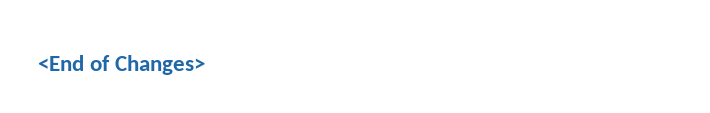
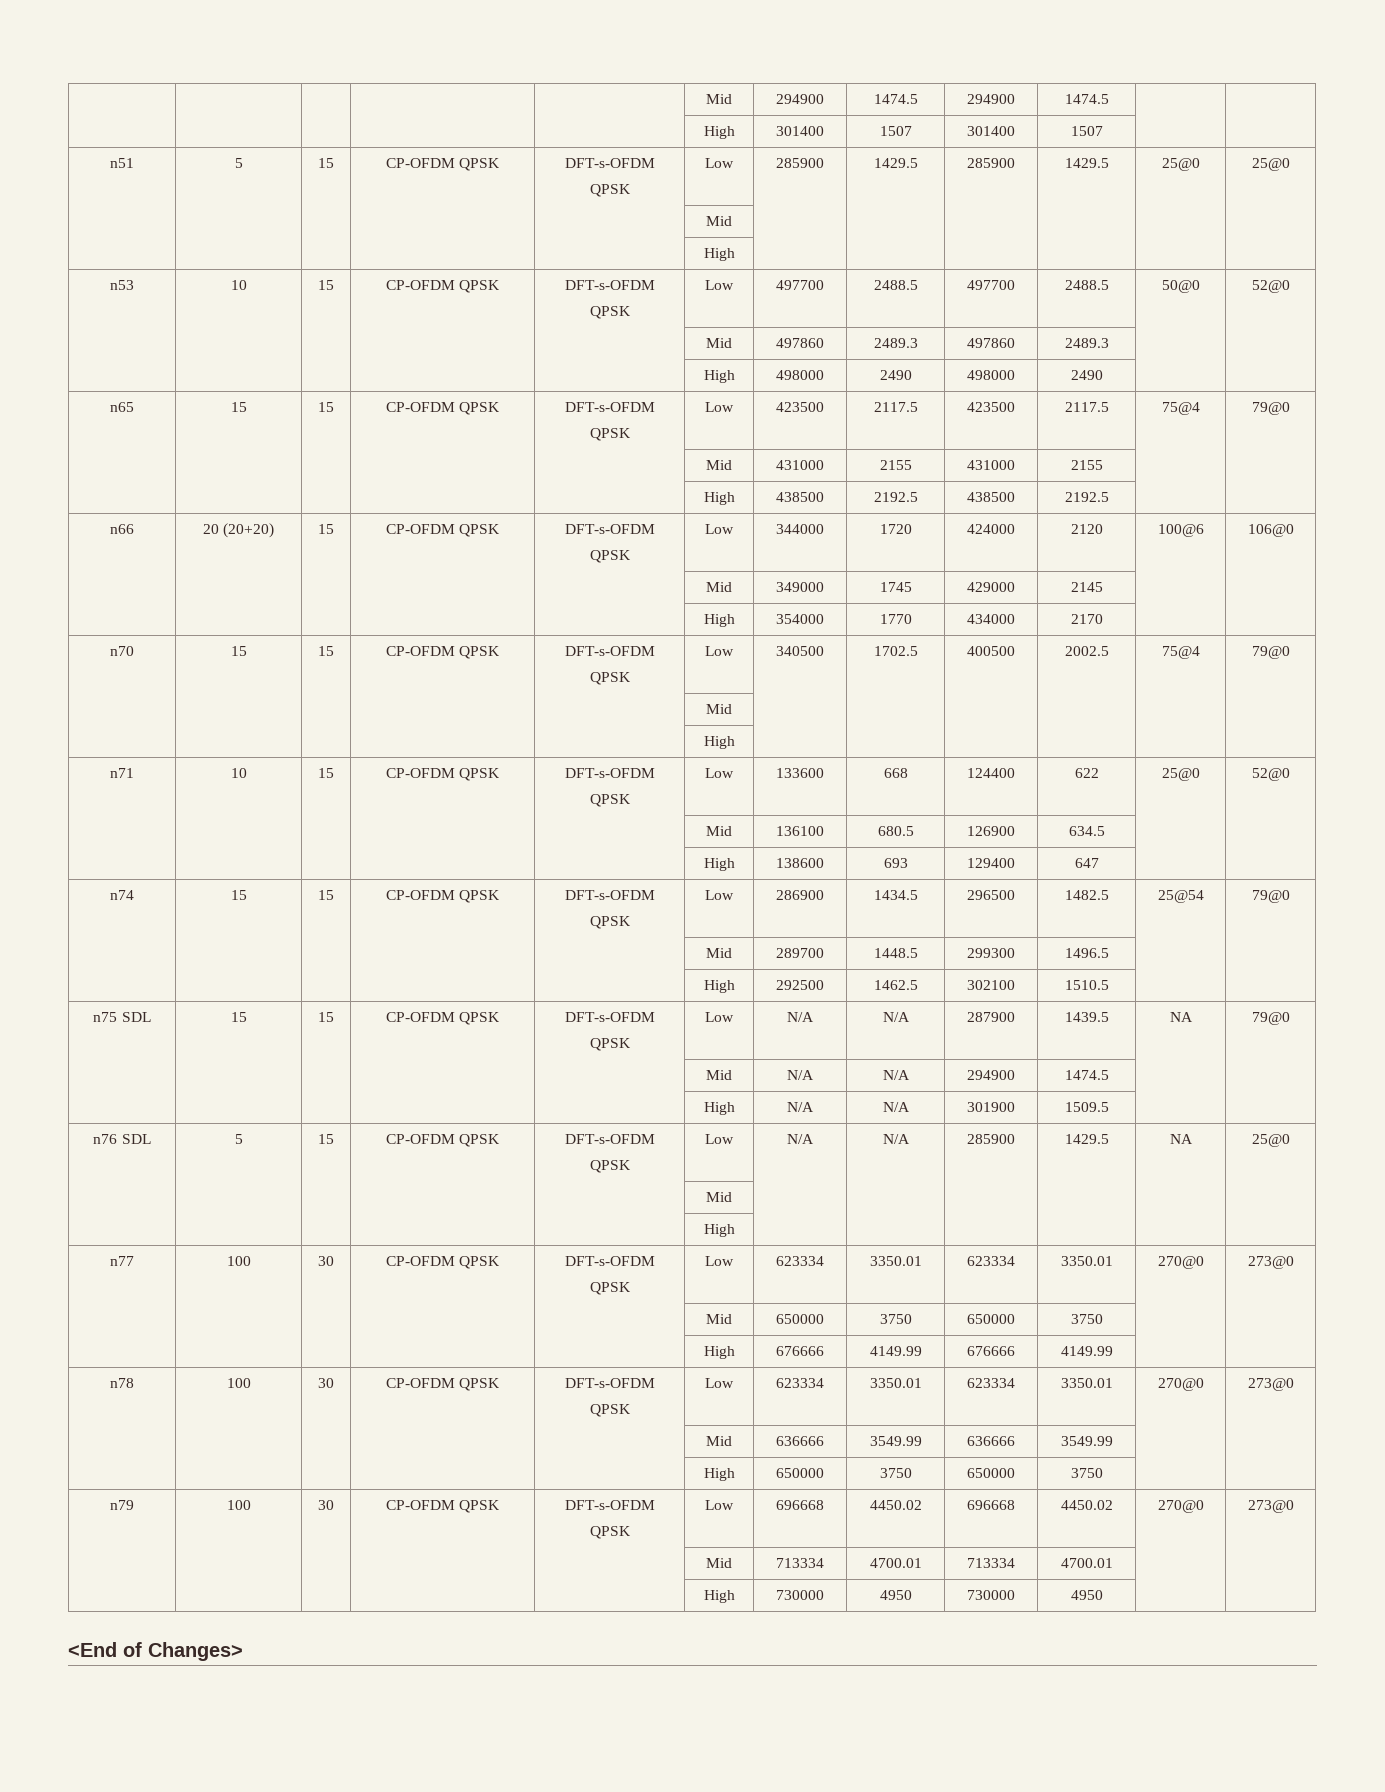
(38, 63) none -> [706,94,732,104] [776,94,824,104] [873,94,918,104] [967,94,1015,104] [1064,94,1109,104] [703,126,735,139] [776,126,824,136] [879,126,912,136] [967,126,1015,136] [1070,126,1103,136] [110,158,134,168] [234,158,243,168] [318,158,334,168] [385,158,501,171] [564,158,655,168] [589,184,631,197] [705,158,734,168] [776,158,824,168] [873,158,918,168] [967,158,1015,168] [1064,158,1109,168] [1161,158,1200,171] [1251,158,1290,171] [706,216,732,226] [703,248,735,261] [110,280,134,290] [230,280,247,290] [318,280,334,290] [385,280,501,293] [564,280,655,290] [589,306,631,319] [705,280,734,290] [776,280,824,290] [873,280,918,290] [967,280,1015,290] [1064,280,1109,290] [1161,280,1200,293] [1251,280,1290,293] [706,338,732,348] [776,338,824,348] [873,338,918,348] [967,338,1015,348] [1064,338,1109,348] [703,370,735,383] [776,370,824,380] [879,370,912,380] [967,370,1015,380] [1070,370,1103,380] [110,402,134,412] [230,402,247,412] [318,402,334,412] [385,402,501,415] [564,402,655,412] [589,428,631,441] [705,402,734,412] [776,402,824,412] [873,402,918,412] [967,402,1015,412] [1064,402,1109,412] [1161,402,1200,415] [1251,402,1290,415] [706,460,732,470] [776,460,824,470] [879,460,912,470] [967,460,1015,470] [1070,460,1103,470] [703,492,735,505] [776,492,824,502] [873,492,918,502] [967,492,1015,502] [1064,492,1109,502] [110,524,134,534] [202,523,275,538] [318,524,334,534] [385,524,501,537] [564,524,655,534] [589,550,631,563] [705,524,734,534] [776,524,824,534] [879,524,912,534] [967,524,1015,534] [1070,524,1103,534] [1157,524,1204,537] [1247,524,1294,537] [706,582,732,592] [776,582,824,592] [879,582,912,592] [967,582,1015,592] [1070,582,1103,592] [703,614,735,627] [776,614,824,624] [879,614,912,624] [967,614,1015,624] [1070,614,1103,624] [110,646,134,656] [230,646,247,656] [318,646,334,656] [385,646,501,659] [564,646,655,656] [589,672,631,685] [705,646,734,656] [776,646,824,656] [873,646,918,656] [967,646,1015,656] [1064,646,1109,656] [1161,646,1200,659] [1251,646,1290,659] [706,704,732,714] [703,736,735,749] [110,768,134,778] [230,768,247,778] [318,768,334,778] [385,768,501,781] [564,768,655,778] [589,794,631,807] [705,768,734,778] [776,768,824,778] [883,768,908,778] [967,768,1015,778] [1074,768,1099,778] [1161,768,1200,781] [1251,768,1290,781] [706,826,732,836] [776,826,824,836] [877,826,914,836] [967,826,1015,836] [1068,826,1105,836] [703,858,735,871] [776,858,824,868] [883,858,908,868] [967,858,1015,868] [1074,858,1099,868] [110,890,134,900] [230,890,247,900] [318,890,334,900] [385,890,501,903] [564,890,655,900] [589,916,631,929] [705,890,734,900] [776,890,824,900] [873,890,918,900] [967,890,1015,900] [1064,890,1109,900] [1157,890,1204,903] [1251,890,1290,903] [706,948,732,958] [776,948,824,958] [873,948,918,958] [967,948,1015,958] [1064,948,1109,958] [703,980,735,993] [776,980,824,990] [873,980,918,990] [967,980,1015,990] [1064,980,1109,990] [93,1012,151,1022] [230,1012,247,1022] [318,1012,334,1022] [385,1012,501,1025] [564,1012,655,1022] [589,1038,631,1051] [705,1012,734,1022] [787,1012,814,1022] [882,1012,910,1022] [967,1012,1015,1022] [1064,1012,1109,1022] [1169,1012,1193,1022] [1251,1012,1290,1025] [706,1070,732,1080] [787,1070,814,1080] [882,1070,910,1080] [967,1070,1015,1080] [1064,1070,1109,1080] [703,1102,735,1115] [787,1102,814,1112] [882,1102,910,1112] [967,1102,1015,1112] [1064,1102,1109,1112] [93,1134,151,1144] [234,1134,243,1144] [318,1134,334,1144] [385,1134,501,1147] [564,1134,655,1144] [589,1160,631,1173] [705,1134,734,1144] [787,1134,814,1144] [882,1134,910,1144] [967,1134,1015,1144] [1064,1134,1109,1144] [1169,1134,1193,1144] [1251,1134,1290,1147] [706,1192,732,1202] [703,1224,735,1237] [110,1256,134,1266] [226,1256,251,1266] [318,1256,334,1266] [385,1256,501,1269] [564,1256,655,1266] [589,1282,631,1295] [705,1256,734,1266] [776,1256,824,1266] [869,1256,922,1266] [967,1256,1015,1266] [1060,1256,1113,1266] [1157,1256,1204,1269] [1247,1256,1294,1269] [706,1314,732,1324] [776,1314,824,1324] [879,1314,912,1324] [967,1314,1015,1324] [1070,1314,1103,1324] [703,1346,735,1359] [776,1346,824,1356] [869,1346,922,1356] [967,1346,1015,1356] [1060,1346,1113,1356] [110,1378,134,1388] [226,1378,251,1388] [318,1378,334,1388] [385,1378,501,1391] [564,1378,655,1388] [589,1404,631,1417] [705,1378,734,1388] [776,1378,824,1388] [869,1378,922,1388] [967,1378,1015,1388] [1060,1378,1113,1388] [1157,1378,1204,1391] [1247,1378,1294,1391] [706,1436,732,1446] [776,1436,824,1446] [869,1436,922,1446] [967,1436,1015,1446] [1060,1436,1113,1446] [703,1468,735,1481] [776,1468,824,1478] [879,1468,912,1478] [967,1468,1015,1478] [1070,1468,1103,1478] [110,1500,134,1510] [226,1500,251,1510] [318,1500,334,1510] [385,1500,501,1513] [564,1500,655,1510] [589,1526,631,1539] [705,1500,734,1510] [776,1500,824,1510] [869,1500,922,1510] [967,1500,1015,1510] [1060,1500,1113,1510] [1157,1500,1204,1513] [1247,1500,1294,1513] [706,1558,732,1568] [776,1558,824,1568] [869,1558,922,1568] [967,1558,1015,1568] [1060,1558,1113,1568] [703,1590,735,1603] [776,1590,824,1600] [879,1590,912,1600] [967,1590,1015,1600] [1070,1590,1103,1600] | | | | | Mid | 294900 | 1474.5 | 294900 | 1474.5 | | // | | | | | High | 301400 | 1507 | 301400 | 1507 | | // n51 | 5 | 15 | CP-OFDM QPSK | DFT-s-OFDM // QPSK | Low | 285900 | 1429.5 | 285900 | 1429.5 | 25@0 | 25@0 // | | | | | Mid | | | | | | // | | | | | High | | | | | | // n53 | 10 | 15 | CP-OFDM QPSK | DFT-s-OFDM // QPSK | Low | 497700 | 2488.5 | 497700 | 2488.5 | 50@0 | 52@0 // | | | | | Mid | 497860 | 2489.3 | 497860 | 2489.3 | | // | | | | | High | 498000 | 2490 | 498000 | 2490 | | // n65 | 15 | 15 | CP-OFDM QPSK | DFT-s-OFDM // QPSK | Low | 423500 | 2117.5 | 423500 | 2117.5 | 75@4 | 79@0 // | | | | | Mid | 431000 | 2155 | 431000 | 2155 | | // | | | | | High | 438500 | 2192.5 | 438500 | 2192.5 | | // n66 | 20 (20+20) | 15 | CP-OFDM QPSK | DFT-s-OFDM // QPSK | Low | 344000 | 1720 | 424000 | 2120 | 100@6 | 106@0 // | | | | | Mid | 349000 | 1745 | 429000 | 2145 | | // | | | | | High | 354000 | 1770 | 434000 | 2170 | | // n70 | 15 | 15 | CP-OFDM QPSK | DFT-s-OFDM // QPSK | Low | 340500 | 1702.5 | 400500 | 2002.5 | 75@4 | 79@0 // | | | | | Mid | | | | | | // | | | | | High | | | | | | // n71 | 10 | 15 | CP-OFDM QPSK | DFT-s-OFDM // QPSK | Low | 133600 | 668 | 124400 | 622 | 25@0 | 52@0 // | | | | | Mid | 136100 | 680.5 | 126900 | 634.5 | | // | | | | | High | 138600 | 693 | 129400 | 647 | | // n74 | 15 | 15 | CP-OFDM QPSK | DFT-s-OFDM // QPSK | Low | 286900 | 1434.5 | 296500 | 1482.5 | 25@54 | 79@0 // | | | | | Mid | 289700 | 1448.5 | 299300 | 1496.5 | | // | | | | | High | 292500 | 1462.5 | 302100 | 1510.5 | | // n75 SDL | 15 | 15 | CP-OFDM QPSK | DFT-s-OFDM // QPSK | Low | N/A | N/A | 287900 | 1439.5 | NA | 79@0 // | | | | | Mid | N/A | N/A | 294900 | 1474.5 | | // | | | | | High | N/A | N/A | 301900 | 1509.5 | | // n76 SDL | 5 | 15 | CP-OFDM QPSK | DFT-s-OFDM // QPSK | Low | N/A | N/A | 285900 | 1429.5 | NA | 25@0 // | | | | | Mid | | | | | | // | | | | | High | | | | | | // n77 | 100 | 30 | CP-OFDM QPSK | DFT-s-OFDM // QPSK | Low | 623334 | 3350.01 | 623334 | 3350.01 | 270@0 | 273@0 // | | | | | Mid | 650000 | 3750 | 650000 | 3750 | | // | | | | | High | 676666 | 4149.99 | 676666 | 4149.99 | | // n78 | 100 | 30 | CP-OFDM QPSK | DFT-s-OFDM // QPSK | Low | 623334 | 3350.01 | 623334 | 3350.01 | 270@0 | 273@0 // | | | | | Mid | 636666 | 3549.99 | 636666 | 3549.99 | | // | | | | | High | 650000 | 3750 | 650000 | 3750 | | // n79 | 100 | 30 | CP-OFDM QPSK | DFT-s-OFDM // QPSK | Low | 696668 | 4450.02 | 696668 | 4450.02 | 270@0 | 273@0 // | | | | | Mid | 713334 | 4700.01 | 713334 | 4700.01 | | // | | | | | High | 730000 | 4950 | 730000 | 4950 | | //

